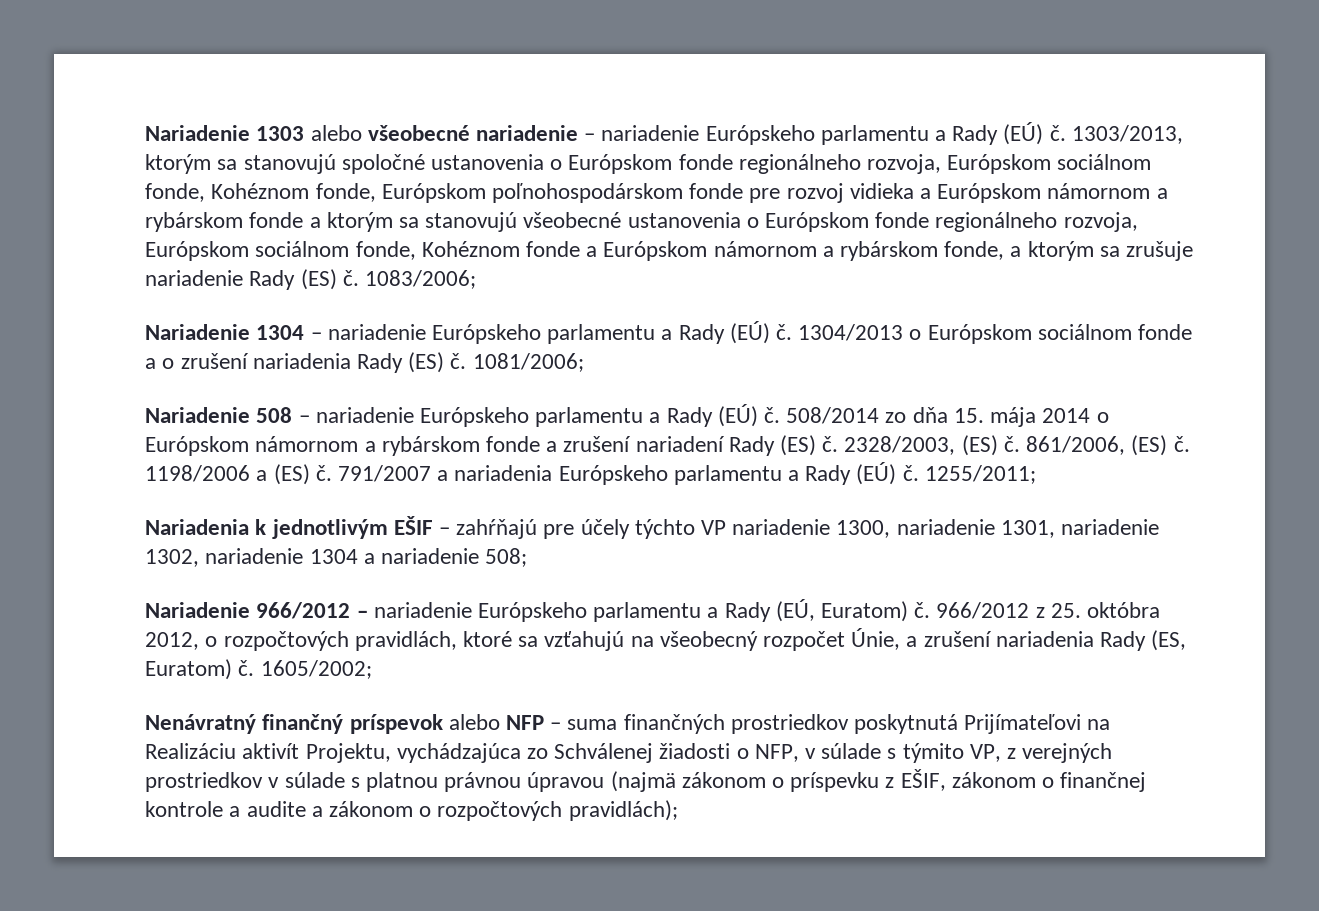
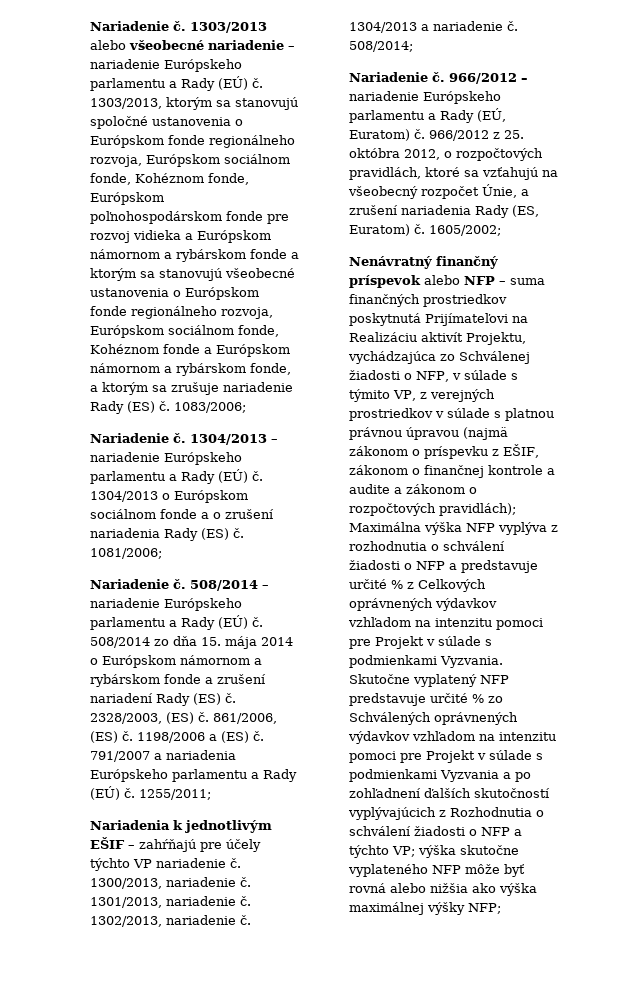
[145,125,305,141] Nariadenie 1303 -> [89,21,267,33] Nariadenie č. 1303/2013
[256,325,305,340] 1304 -> [172,433,267,445] č. 1304/2013
[256,407,293,423] 508 -> [172,579,258,591] č. 508/2014
[836,519,1160,538] [145,548,528,567] [145,602,251,618] 1300, nariadenie 1301, nariadenie 1302, nariadenie 1304 a nariadenie 508; // Nariadenie -> [229,858,241,868] [89,877,251,889] [89,896,251,908] [89,915,251,927] [348,21,518,33] [348,41,413,52] [348,72,445,82] č. 1300/2013, nariadenie č. 1301/2013, nariadenie č. 1302/2013, nariadenie č. 1304/2013 a nariadenie č. 508/2014; // Nariadenie č.
(678, 810) none -> [348,522,558,535] [348,541,505,551] [348,560,538,573] [348,579,486,592] [348,598,497,611] [347,617,543,630] [348,636,492,649] [348,655,503,668] [348,674,509,687] [348,693,503,706] [348,712,518,725] [347,731,556,744] [348,750,543,763] [348,769,531,782] [348,788,550,798] [347,807,544,820] [348,826,522,836] [348,845,519,858] [347,864,525,877] [348,883,537,896] [348,902,501,915] Maximálna výška NFP vyplýva z rozhodnutia o schválení žiadosti o NFP a predstavuje určité % z Celkových oprávnených výdavkov vzhľadom na intenzitu pomoci pre Projekt v súlade s podmienkami Vyzvania. Skutočne vyplatený NFP predstavuje určité % zo Schválených oprávnených výdavkov vzhľadom na intenzitu pomoci pre Projekt v súlade s podmienkami Vyzvania a po zohľadnení ďalších skutočností vyplývajúcich z Rozhodnutia o schválení žiadosti o NFP a týchto VP; výška skutočne vyplateného NFP môže byť rovná alebo nižšia ako výška maximálnej výšky NFP;

